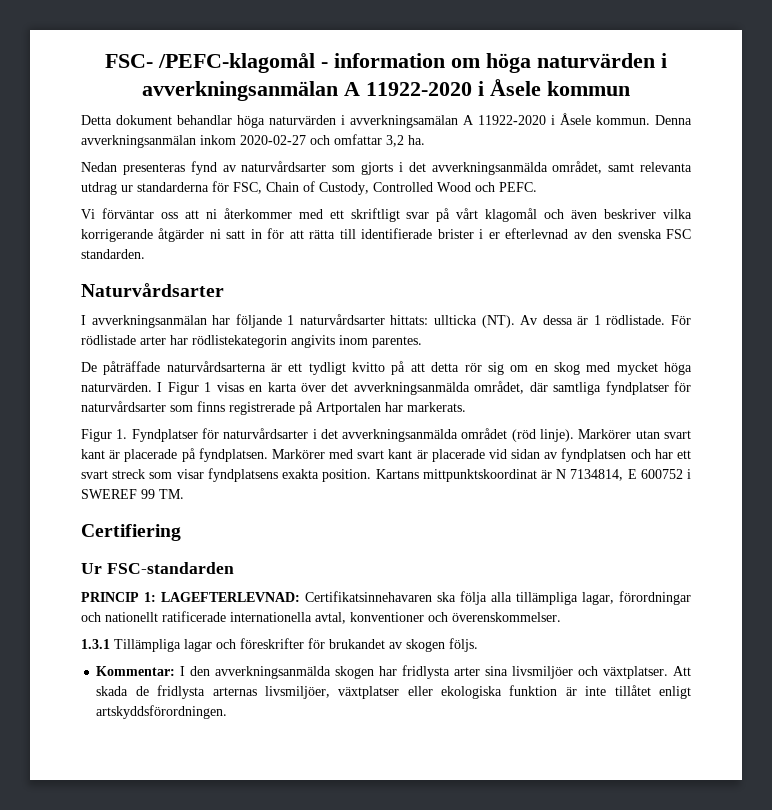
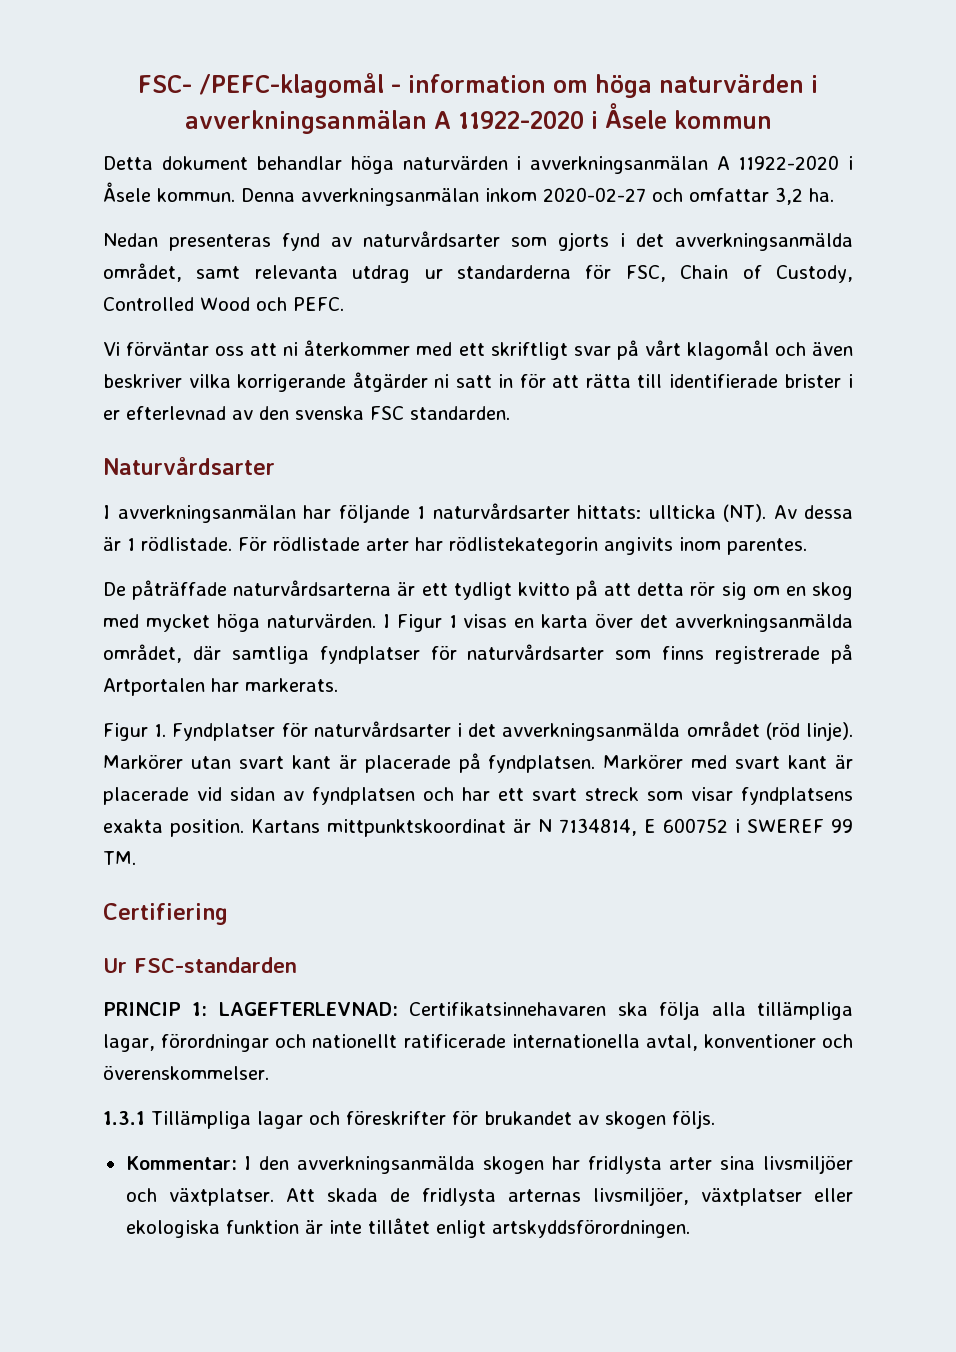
[350,115,458,128] avverkningsamälan -> [530,156,708,174] avverkningsanmälan

